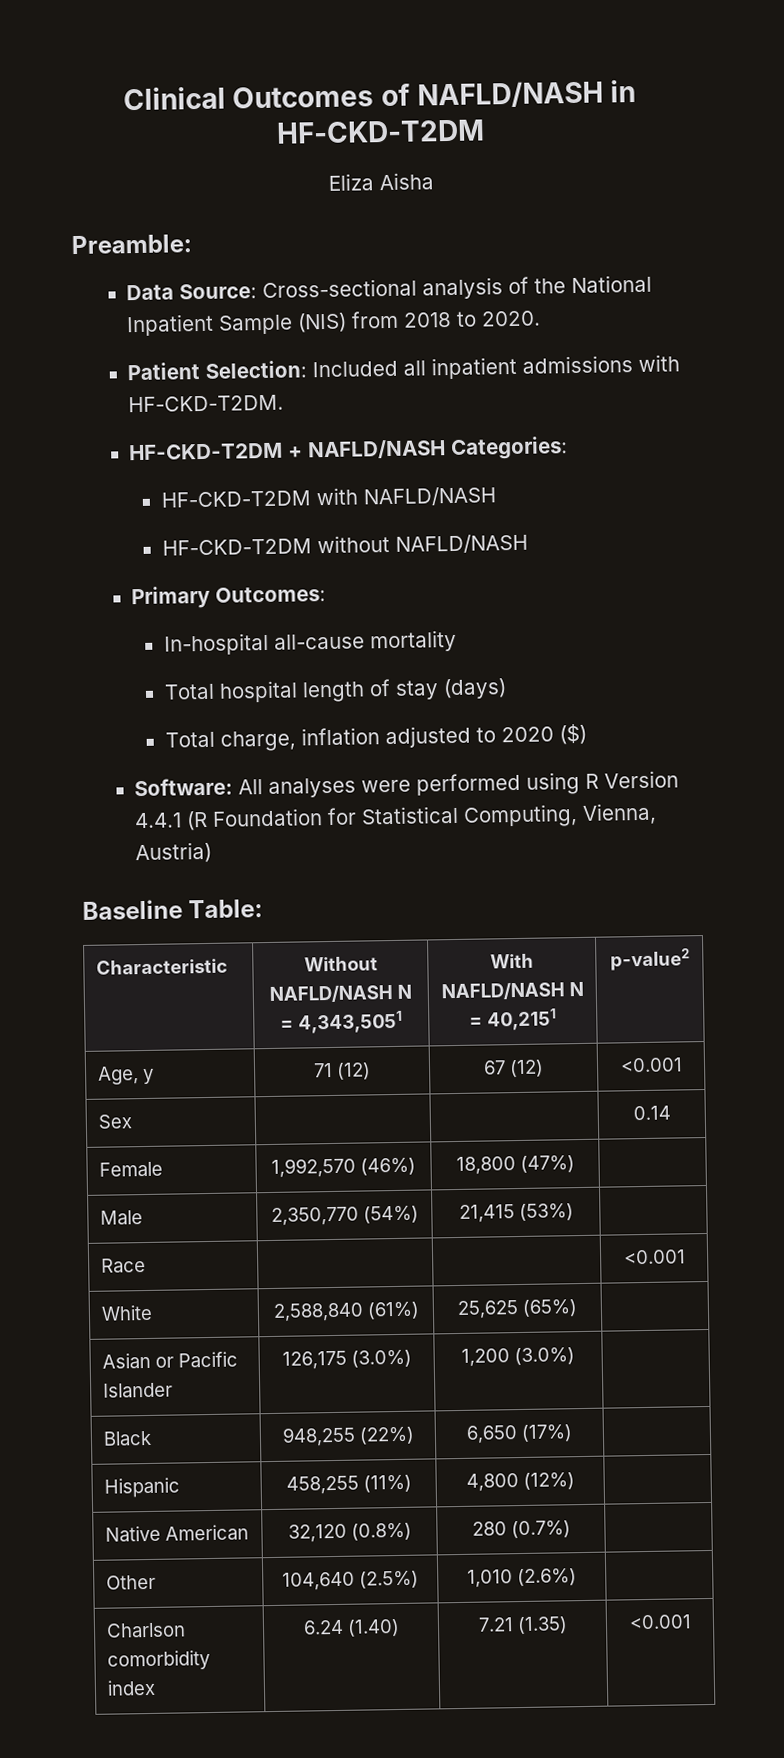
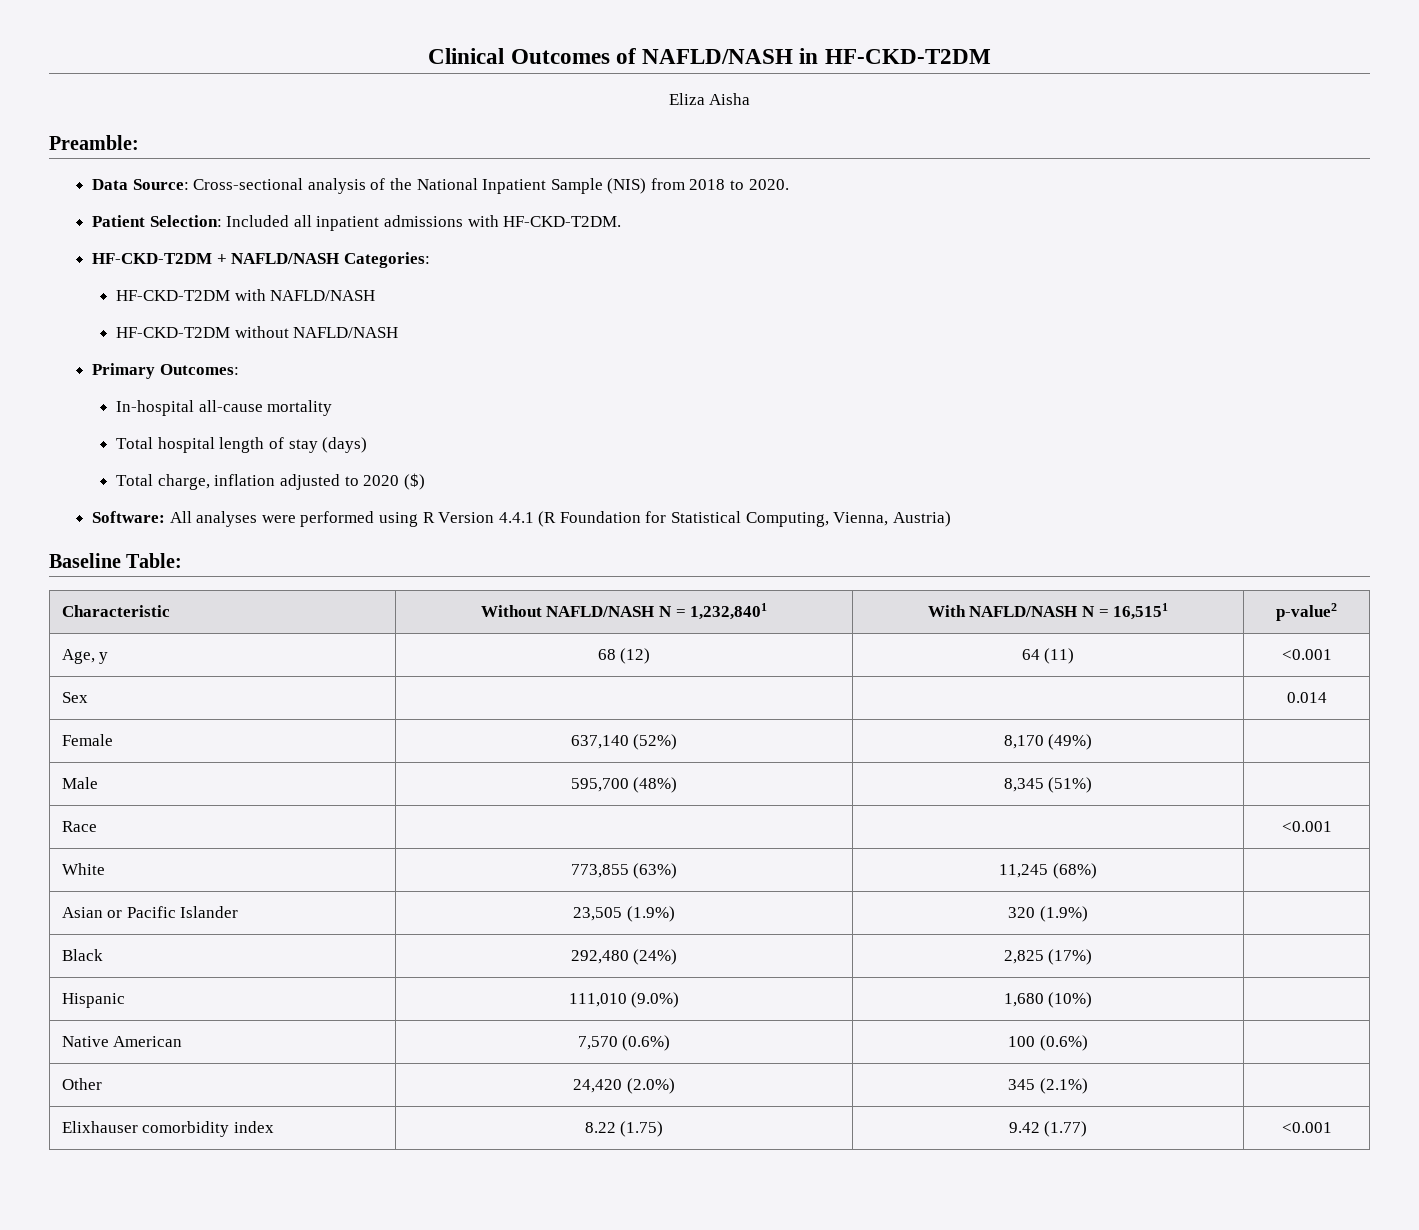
[297,1010,403,1034] 4,343,5051 -> [690,603,768,620] 1,232,8401
[486,1008,557,1031] 40,2151 -> [1113,603,1169,620] 16,5151
[313,1062,371,1080] [483,1059,544,1078] 71 (12) | 67 (12) -> [597,648,651,664] [1021,648,1075,664] 68 (12) | 64 (11)
[632,1105,671,1121] 0.14 -> [1286,692,1327,703] 0.014
[271,1157,416,1178] [455,1155,575,1176] [100,1210,144,1225] [270,1205,419,1226] [458,1203,574,1223] 1,992,570 (46%) | 18,800 (47%) | // Male | 2,350,770 (54%) | 21,415 (53%) -> [570,734,678,750] [1003,734,1093,750] [61,777,98,789] [570,777,678,793] [1003,777,1093,793] 637,140 (52%) | 8,170 (49%) | // Male | 595,700 (48%) | 8,345 (51%)
[272,1301,420,1322] [457,1299,578,1319] 2,588,840 (61%) | 25,625 (65%) -> [570,863,678,879] [999,863,1097,879] 773,855 (63%) | 11,245 (68%)
[281,1349,412,1370] [461,1347,575,1367] [103,1430,153,1446] [281,1426,415,1447] [466,1424,573,1444] [104,1477,181,1498] [285,1474,412,1495] [465,1472,575,1492] [105,1524,250,1542] [287,1522,412,1543] [471,1520,571,1539] [106,1574,157,1590] [282,1570,419,1591] [467,1568,577,1588] [106,1622,187,1638] [107,1650,211,1671] [107,1679,157,1696] [302,1618,400,1637] [477,1616,568,1635] 126,175 (3.0%) | 1,200 (3.0%) | // Black | 948,255 (22%) | 6,650 (17%) | // Hispanic | 458,255 (11%) | 4,800 (12%) | // Native American | 32,120 (0.8%) | 280 (0.7%) | // Other | 104,640 (2.5%) | 1,010 (2.6%) | // Charlson comorbidity index | 6.24 (1.40) | 7.21 (1.35) -> [573,906,675,922] [1008,906,1088,922] [61,949,103,961] [570,949,678,965] [1003,949,1093,965] [61,993,125,1008] [568,992,680,1008] [1003,992,1093,1008] [61,1036,183,1047] [577,1035,671,1051] [1008,1035,1088,1051] [61,1078,102,1090] [573,1078,675,1094] [1008,1078,1088,1094] [61,1121,274,1137] [584,1121,664,1137] [1008,1121,1088,1137] 23,505 (1.9%) | 320 (1.9%) | // Black | 292,480 (24%) | 2,825 (17%) | // Hispanic | 111,010 (9.0%) | 1,680 (10%) | // Native American | 7,570 (0.6%) | 100 (0.6%) | // Other | 24,420 (2.0%) | 345 (2.1%) | // Elixhauser comorbidity index | 8.22 (1.75) | 9.42 (1.77)

